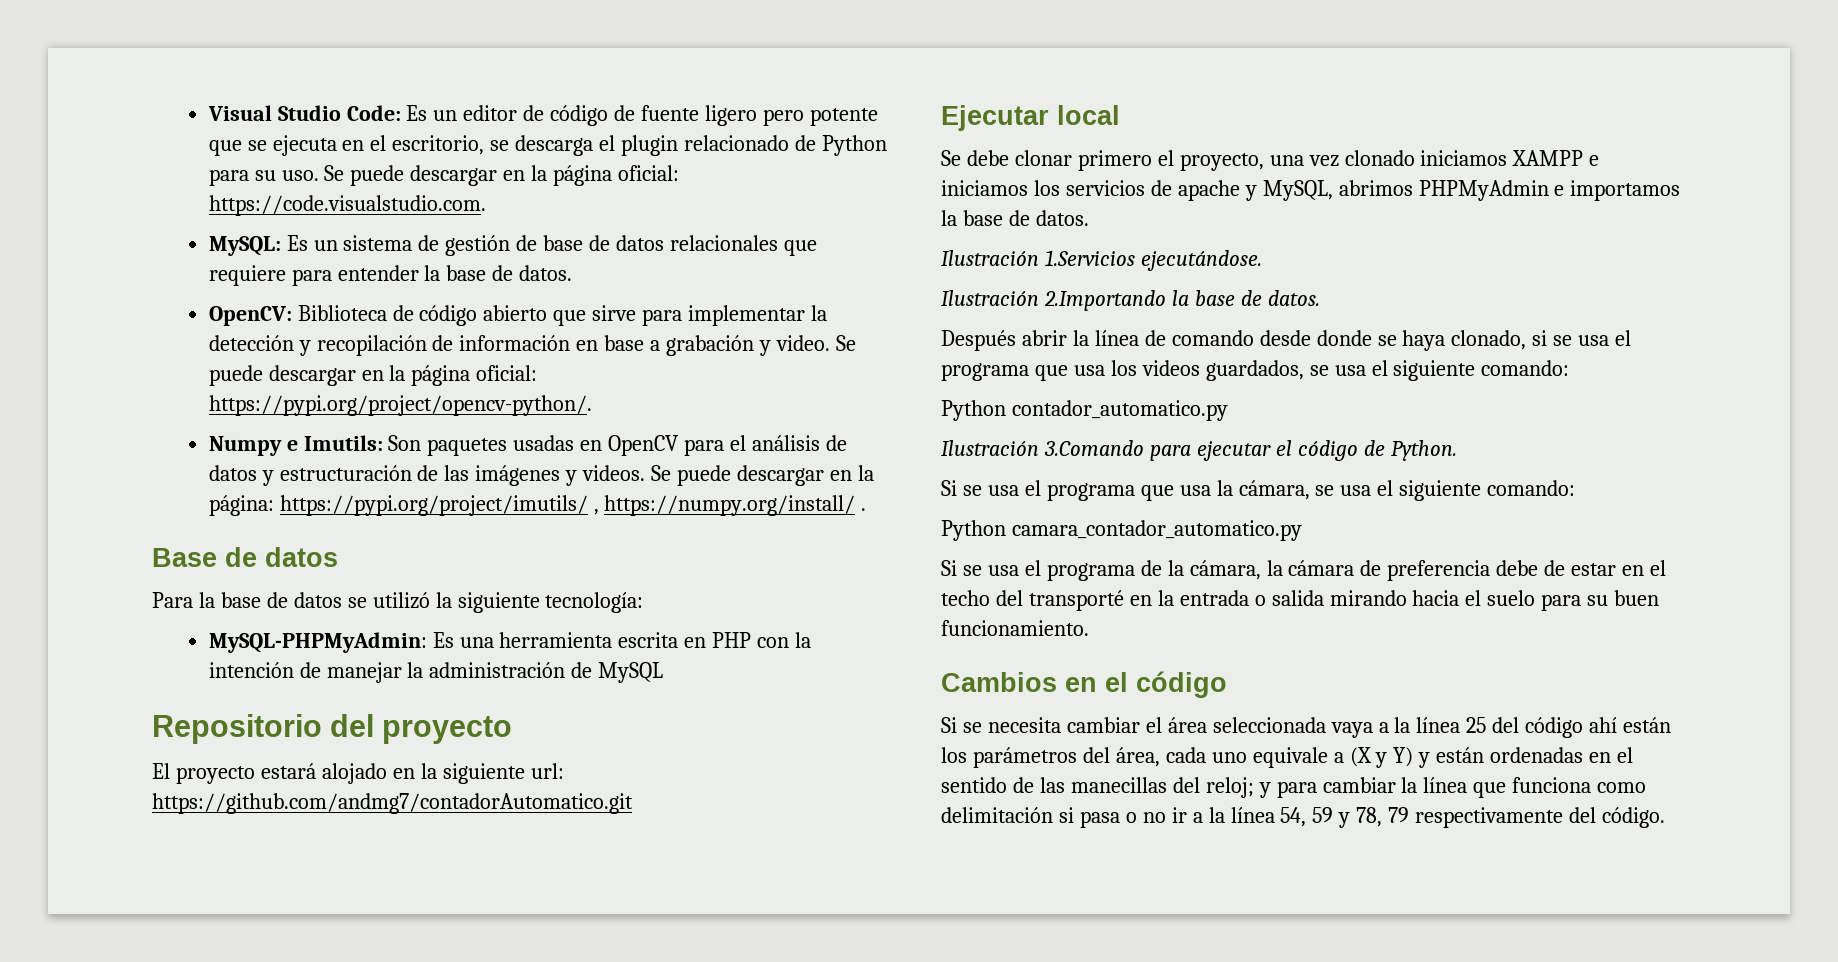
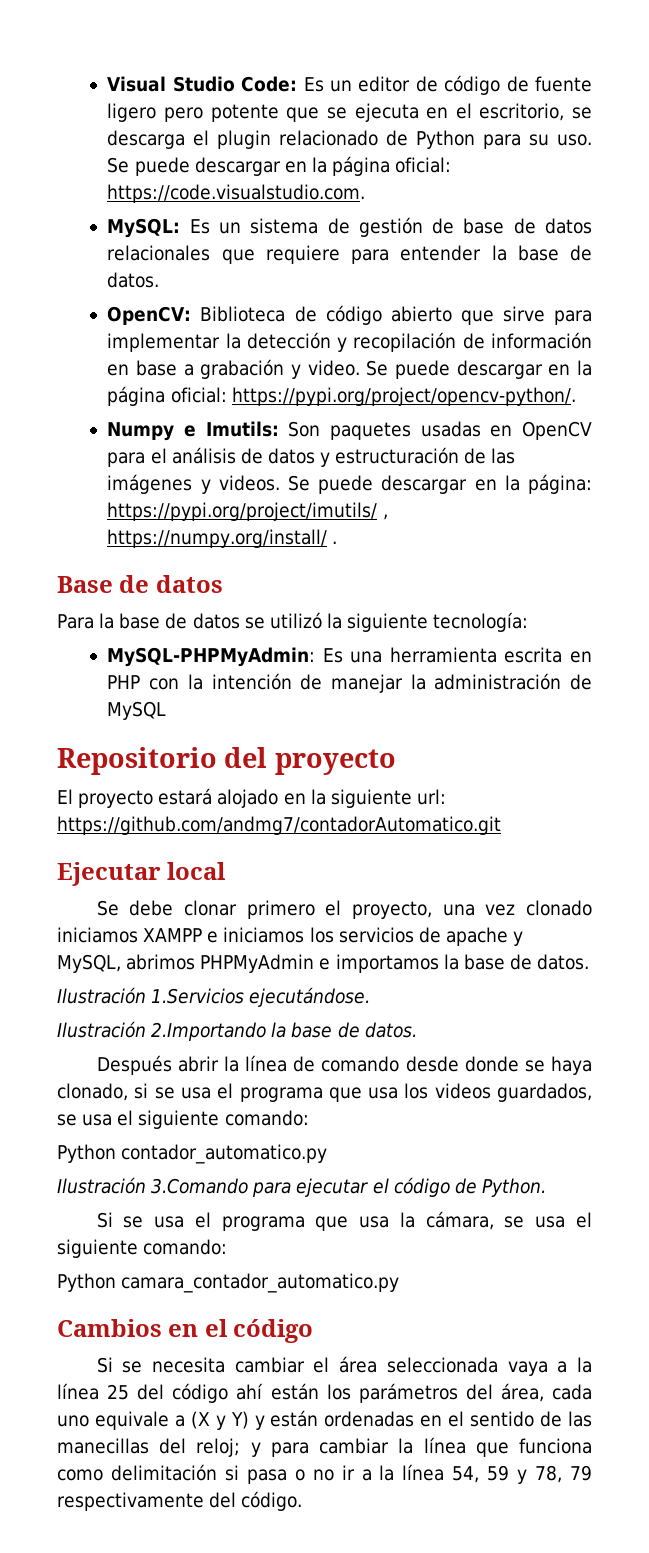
[941,560,1667,581] [941,590,1660,611] [941,620,1089,636] // Si se usa el programa de la cámara, la cámara de preferencia debe de estar en el techo del transporté en la entrada o salida mirando hacia el suelo para su buen funcionamiento. -> (400, 1283) none

